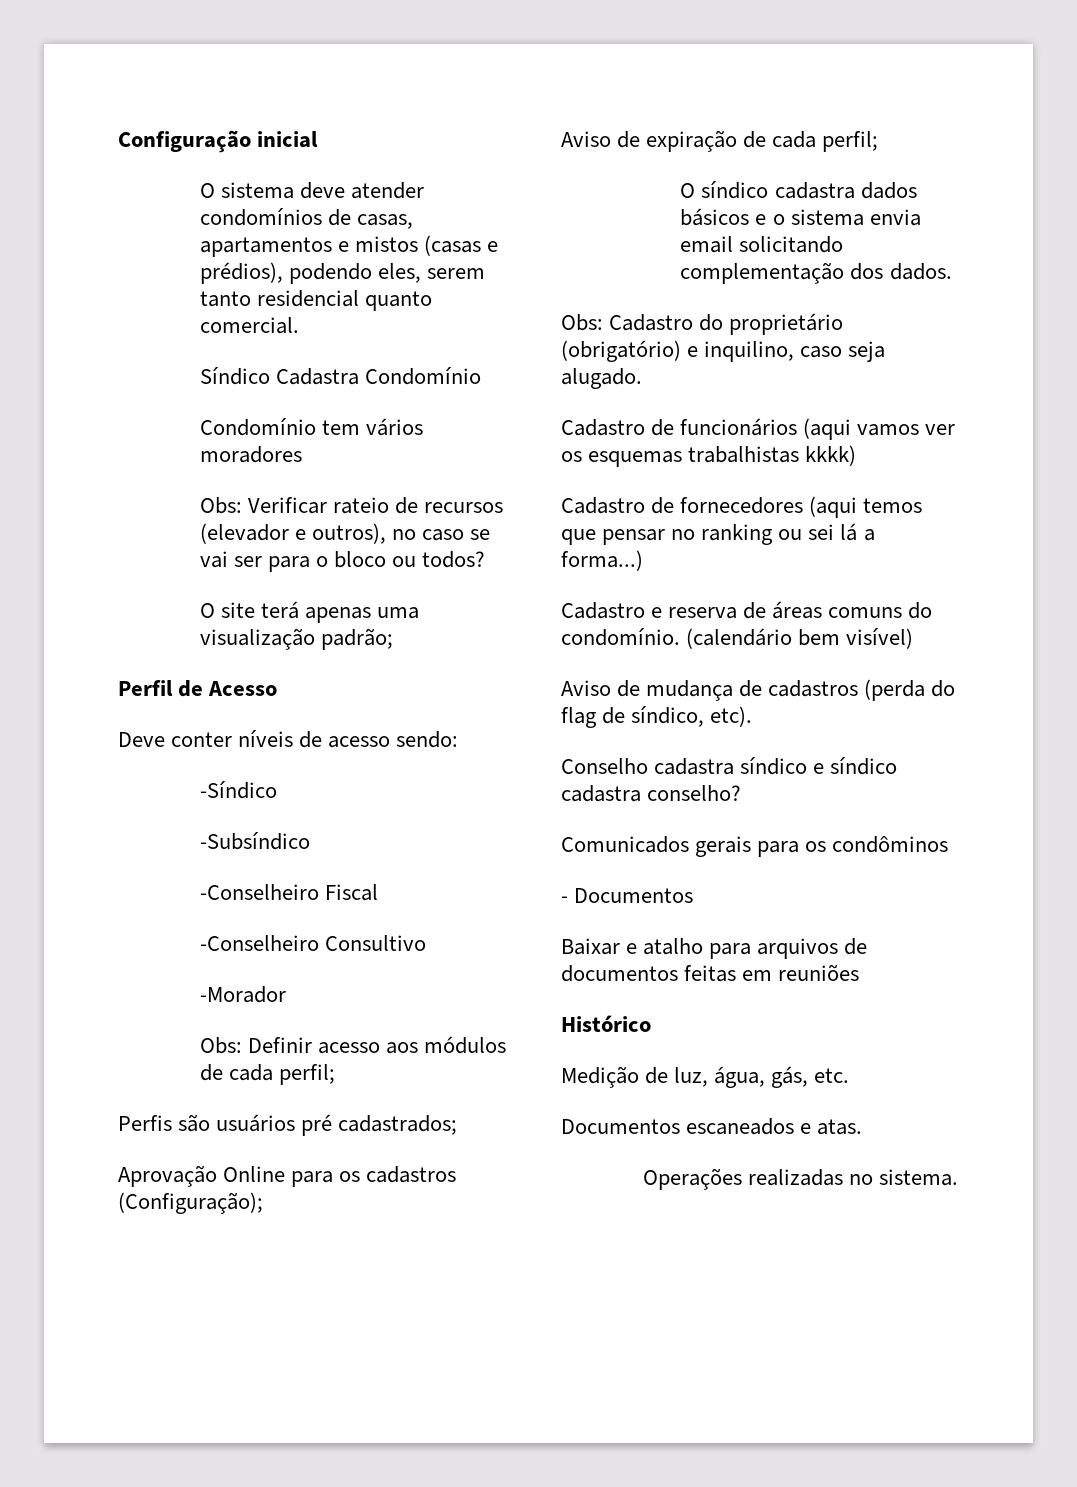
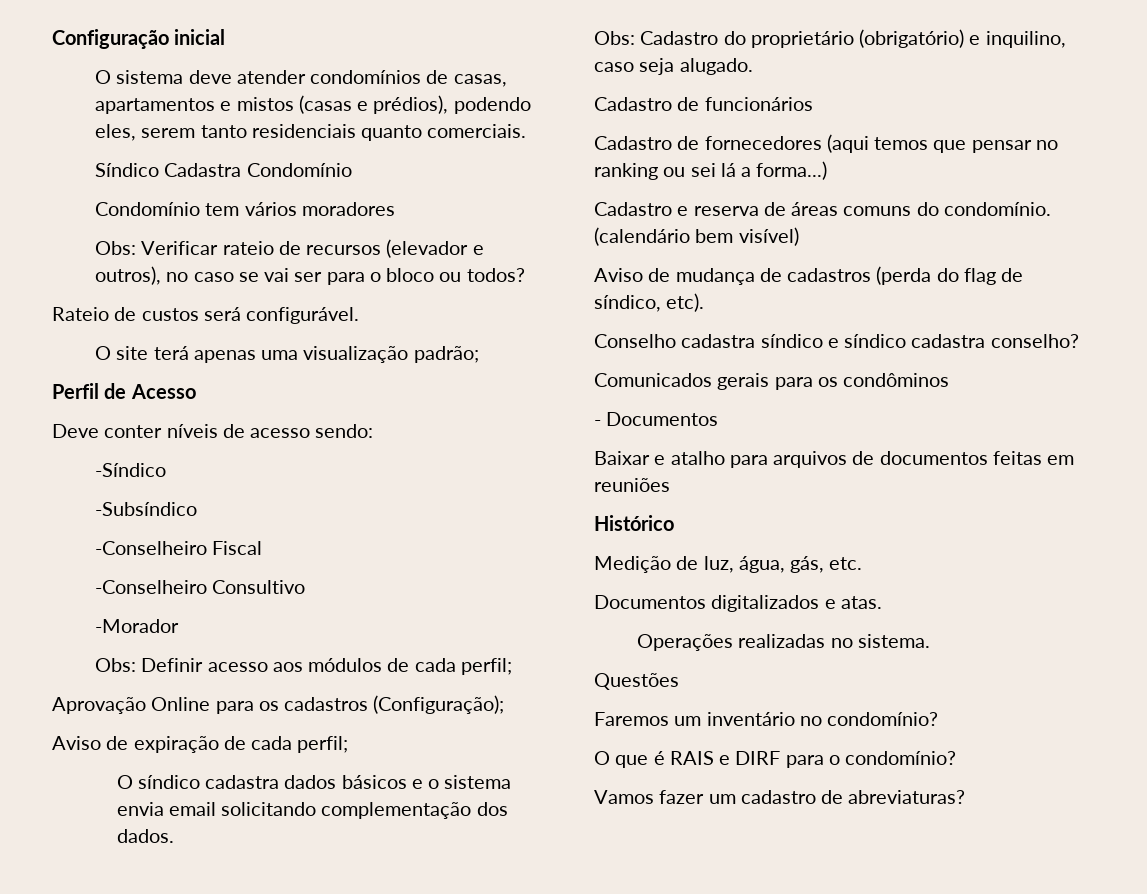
[256,290,432,311] [199,317,299,334] residencial quanto comercial. -> [251,124,527,141] residenciais quanto comerciais.
(486, 559) none -> [52,307,360,324] // Rateio de custos será configurável.
[118,1114,458,1136] // Perfis são usuários pré cadastrados; -> (512, 666) none
[803,418,956,440] [561,445,857,467] (aqui vamos ver os esquemas trabalhistas kkkk) -> (813, 104) none
[686,1118,795,1135] escaneados -> [711,595,820,612] digitalizados
(958, 1177) none -> [594,673,679,690] [594,712,939,726] [594,751,957,768] [594,790,966,804] // Questões // Faremos um inventário no condomínio? // O que é RAIS e DIRF para o condomínio? // Vamos fazer um cadastro de abreviaturas?

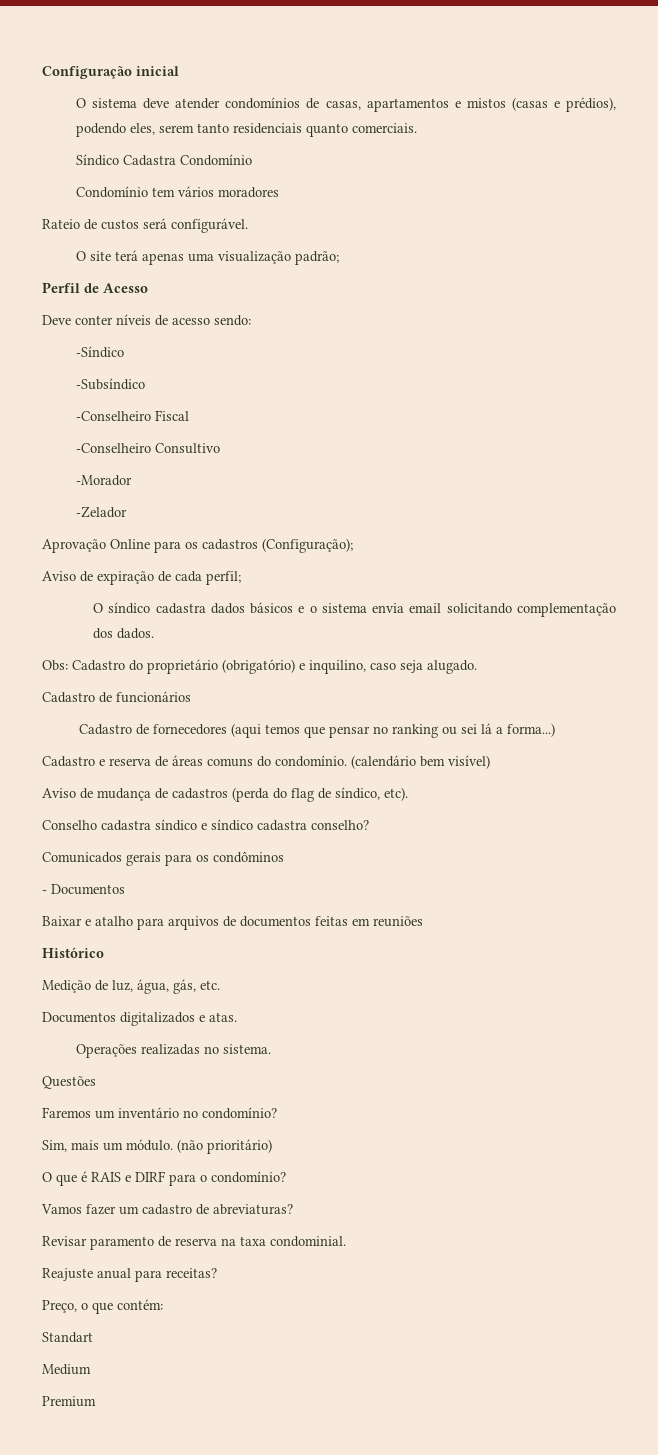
[95,239,484,258] [95,266,525,285] // Obs: Verificar rateio de recursos (elevador e outros), no caso se vai ser para o bloco ou todos? -> (280, 192) none
[95,658,512,675] Obs: Definir acesso aos módulos de cada perfil; -> [76,506,128,518] -Zelador
(939, 719) none -> [42,1139,272,1154] // Sim, mais um módulo. (não prioritário)
(966, 797) none -> [42,1236,346,1250] [42,1268,217,1282] [42,1299,163,1314] [42,1332,93,1343] [42,1364,91,1375] [42,1396,96,1407] // Revisar paramento de reserva na taxa condominial. // Reajuste anual para receitas? // Preço, o que contém: // Standart // Medium // Premium

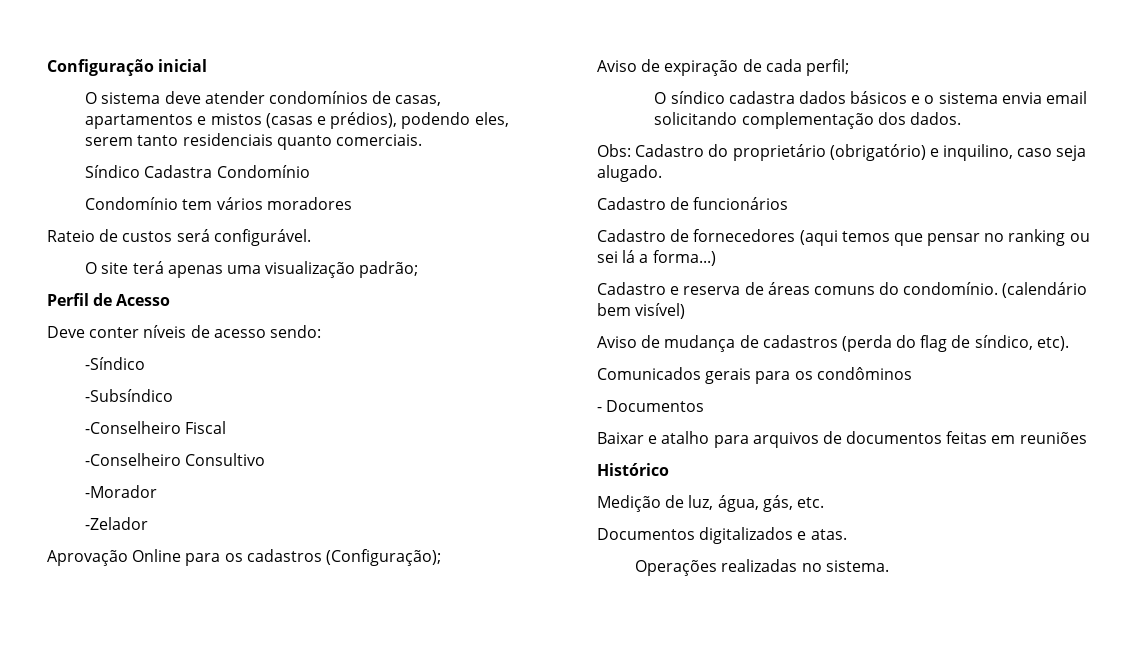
[42,819,369,831] // Conselho cadastra síndico e síndico cadastra conselho? -> (1069, 343) none
[42,1076,96,1089] [42,1107,277,1119] [42,1139,272,1154] [42,1171,286,1186] [41,1204,293,1215] [42,1236,346,1250] [42,1268,217,1282] [42,1299,163,1314] [42,1332,93,1343] [42,1364,91,1375] [42,1396,96,1407] // Questões // Faremos um inventário no condomínio? // Sim, mais um módulo. (não prioritário) // O que é RAIS e DIRF para o condomínio? // Vamos fazer um cadastro de abreviaturas? // Revisar paramento de reserva na taxa condominial. // Reajuste anual para receitas? // Preço, o que contém: // Standart // Medium // Premium -> (889, 566) none

